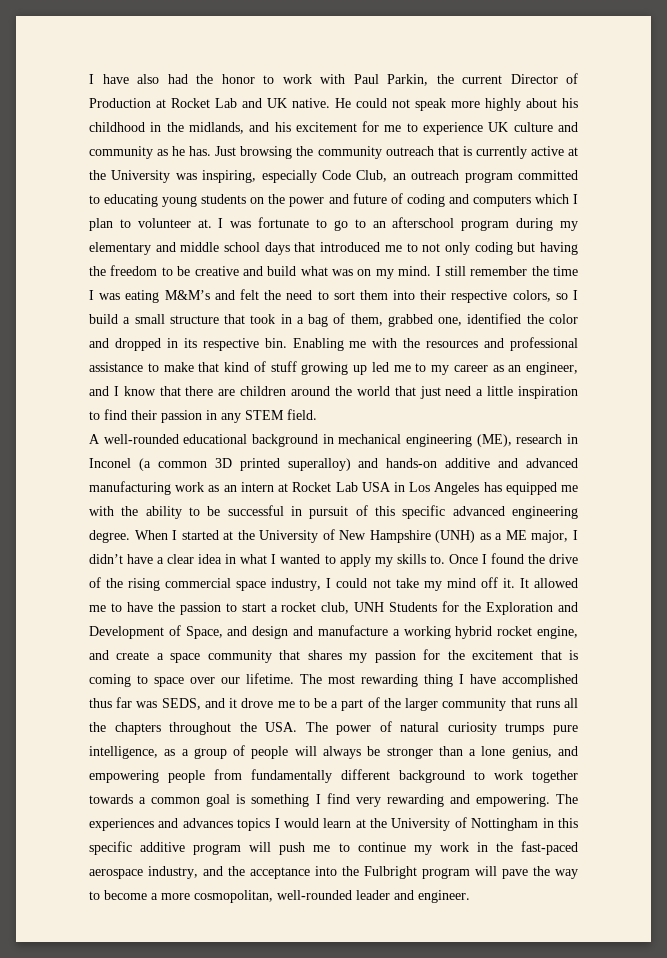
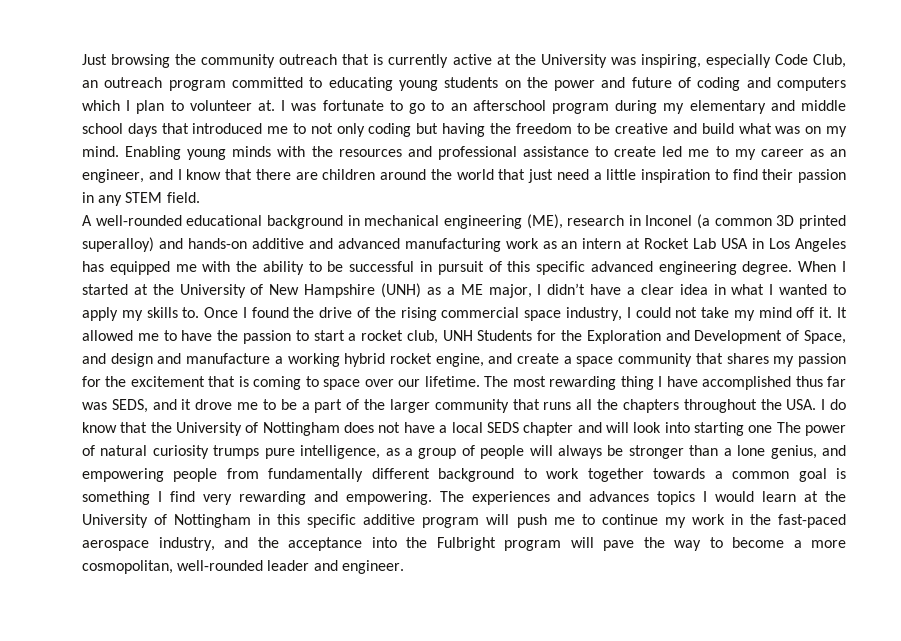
[89,73,578,86] [89,98,578,111] [89,121,579,135] [89,146,212,159] I have also had the honor to work with Paul Parkin, the current Director of Production at Rocket Lab and UK native. He could not speak more highly about his childhood in the midlands, and his excitement for me to experience UK culture and community as he has. -> (82, 59) none
[435,266,578,276] [89,289,578,303] [89,313,578,327] [89,338,367,351] I still remember the time I was eating M&M’s and felt the need to sort them into their respective colors, so I build a small structure that took in a bag of them, grabbed one, identified the color and dropped in its respective bin. Enabling me -> [125,146,272,160] Enabling young minds
[163,361,367,375] make that kind of stuff growing up -> [614,146,657,157] create
(298, 727) none -> [821,399,847,410] [82,422,773,436] I do know that the University of Nottingham does not have a local SEDS chapter and will look into starting one

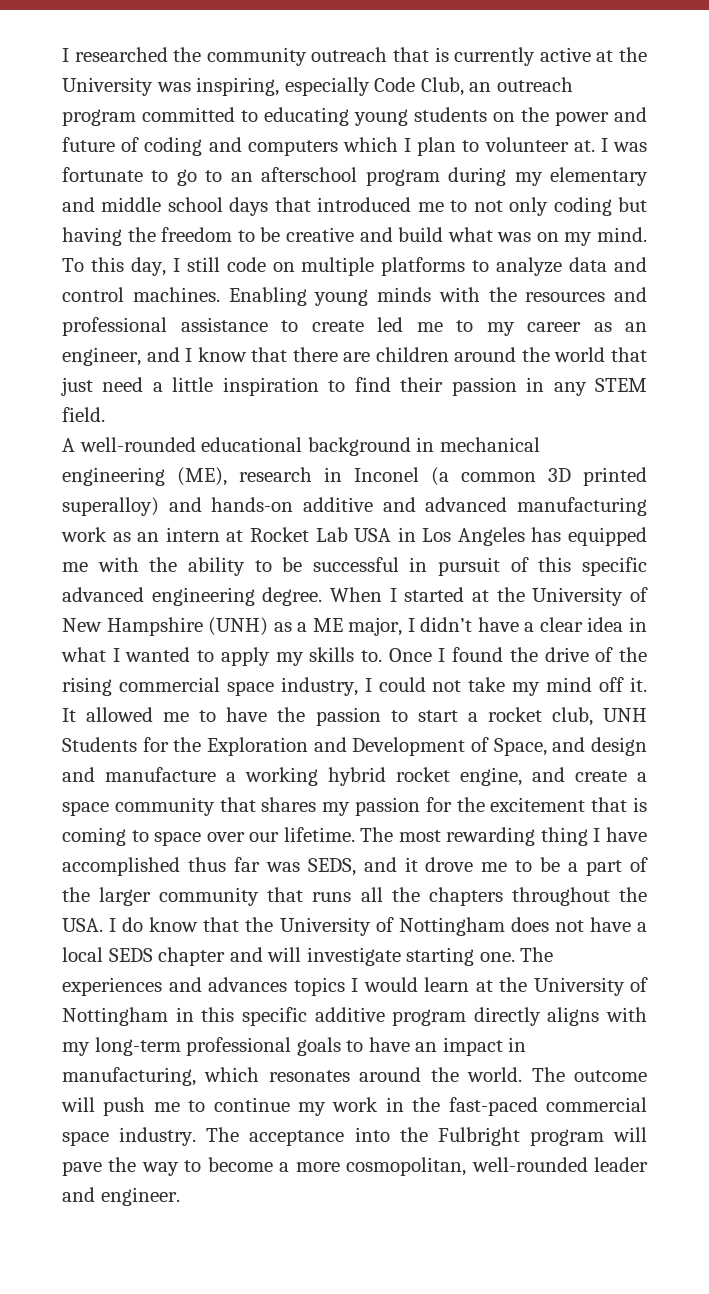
[82,54,171,68] Just browsing -> [62,47,168,62] I researched
(119, 151) none -> [62,257,647,276] [62,287,220,302] To this day, I still code on multiple platforms to analyze data and control machines.
[633,422,847,436] [82,445,847,459] [82,468,846,482] [82,491,432,505] look into starting one The power of natural curiosity trumps pure intelligence, as a group of people will always be stronger than a lone genius, and empowering people from fundamentally different background to work together towards a common goal is something I find very rewarding and empowering. -> [306,947,515,966] investigate starting one.
(480, 522) none -> [473,1007,647,1026] [62,1037,527,1056] [62,1067,647,1086] directly aligns with my long-term professional goals to have an impact in manufacturing, which resonates around the world. The outcome
[82,537,279,551] aerospace industry, and the -> [545,1097,647,1112] [62,1127,240,1146] commercial space industry. The

